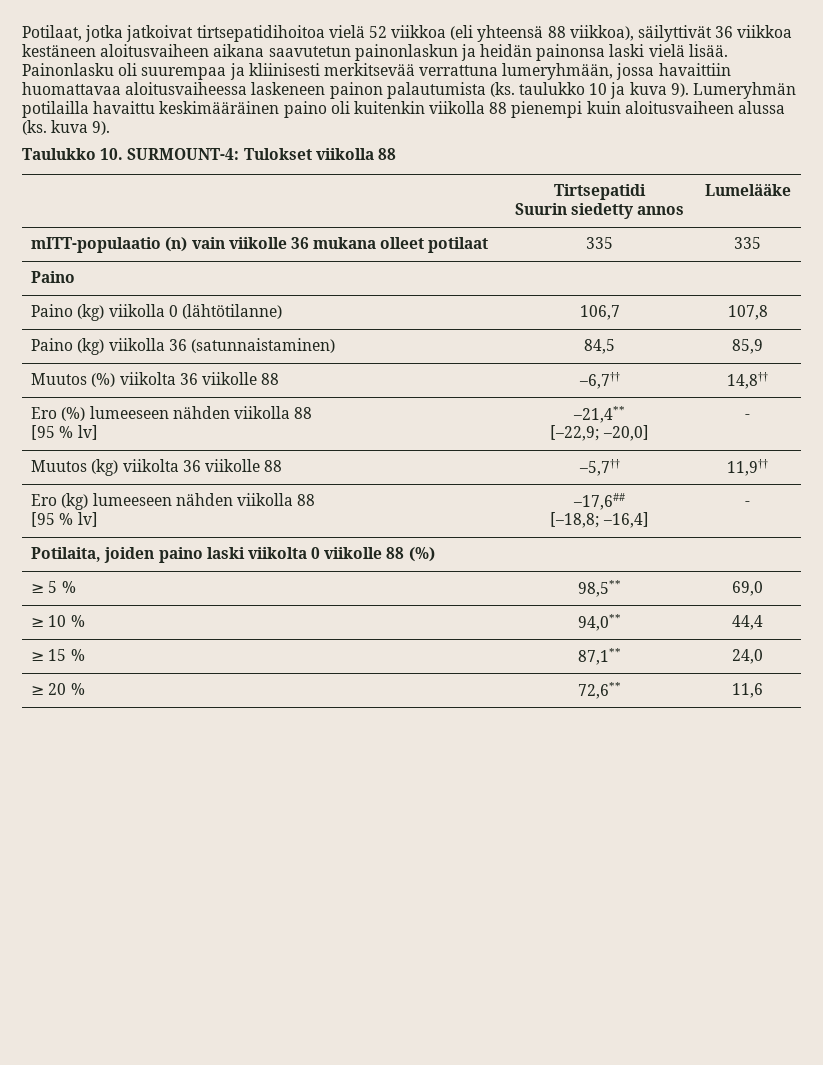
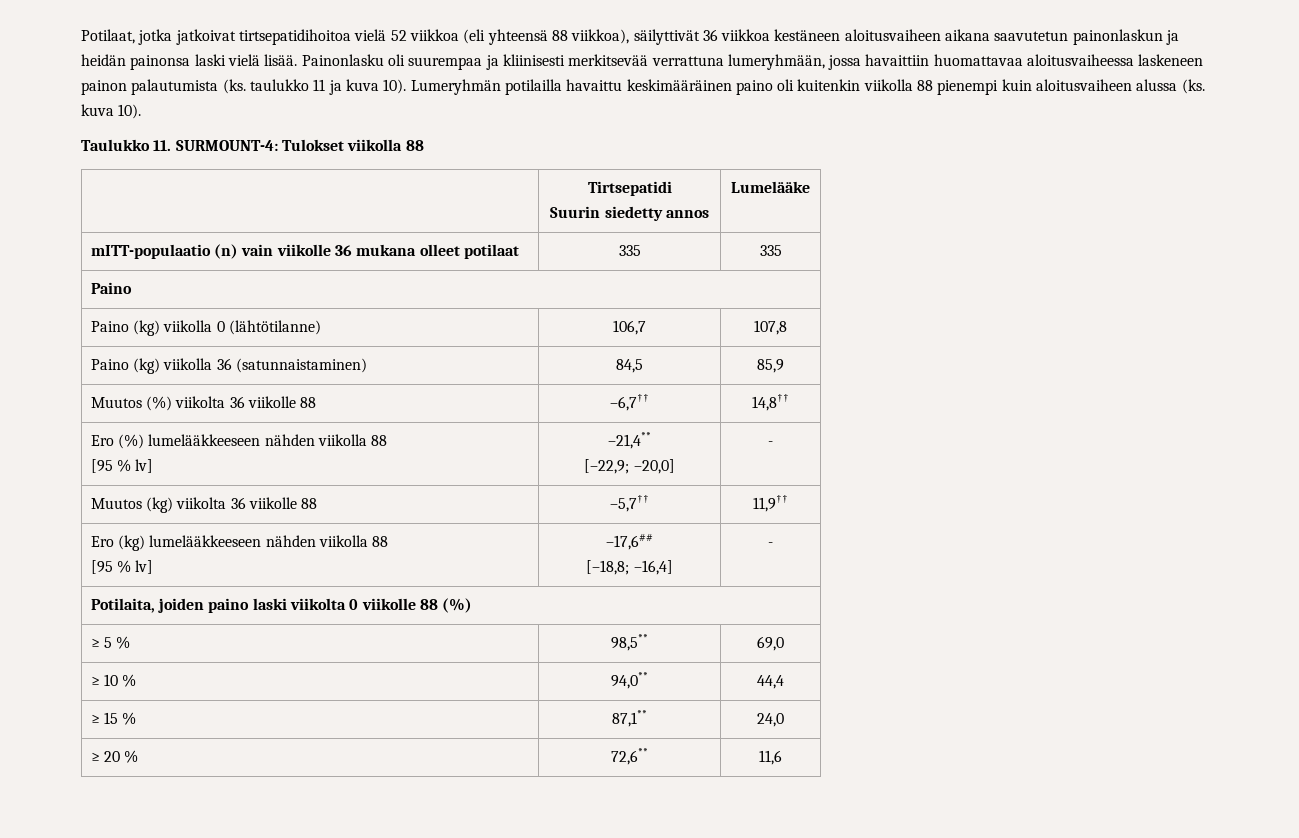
[589,83,608,95] 10 -> [313,79,326,91] 11
[670,83,689,97] 9). -> [383,79,407,94] 10).
[92,121,111,135] 9). -> [118,104,142,119] 10).
[100,148,124,160] 10. -> [153,140,172,151] 11.
[89,406,169,419] lumeeseen -> [148,434,261,446] lumelääkkeeseen
[92,493,172,506] lumeeseen -> [149,535,262,547] lumelääkkeeseen

